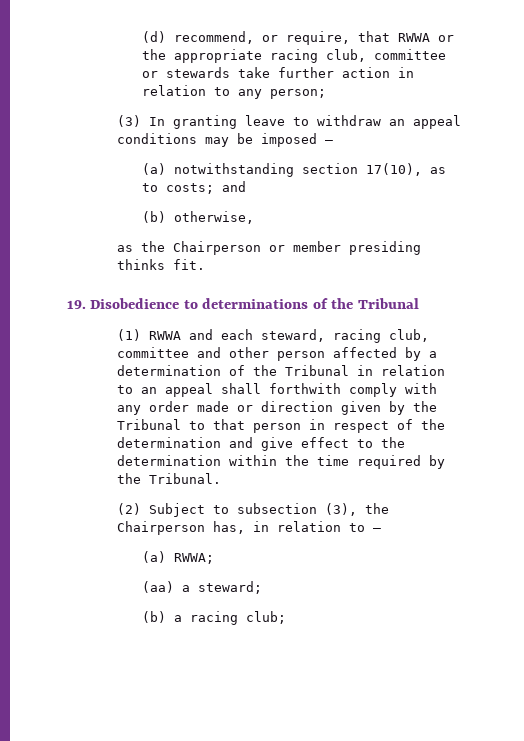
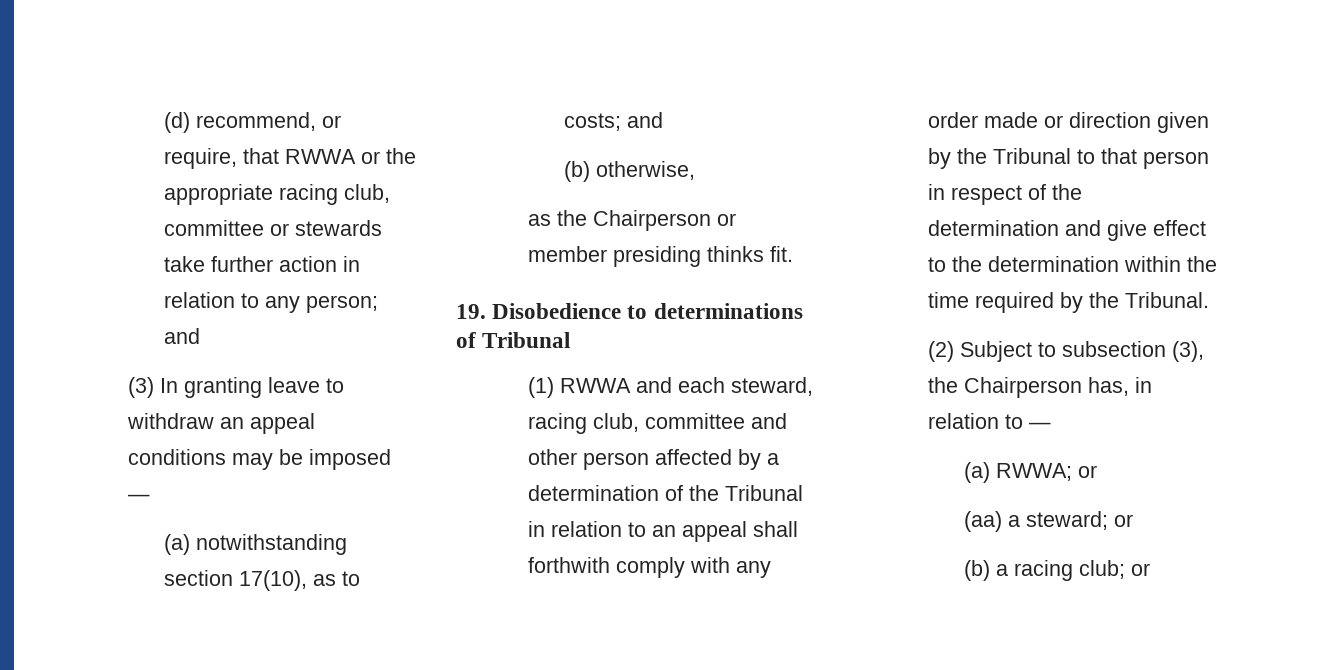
(327, 94) none -> [164,328,201,344] and
[331,298,354,309] the -> (476, 340) none
(215, 558) none -> [1078,465,1098,478] or
(263, 587) none -> [1114,514,1134,527] or
(287, 617) none -> [1131,563,1151,576] or

